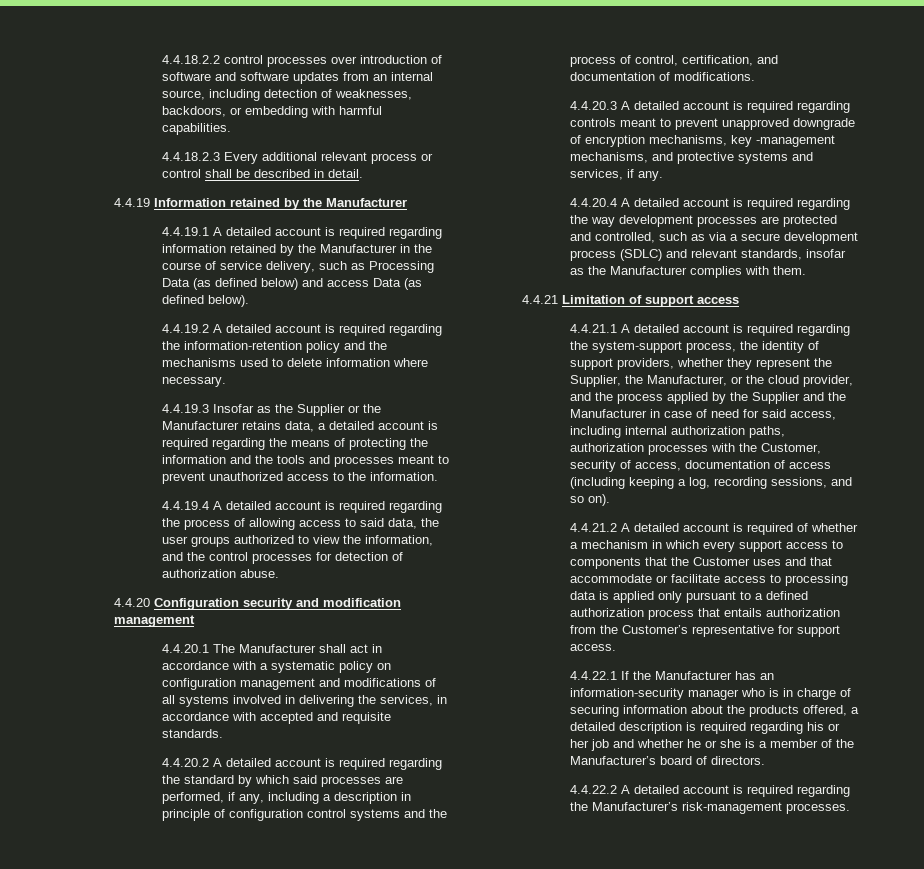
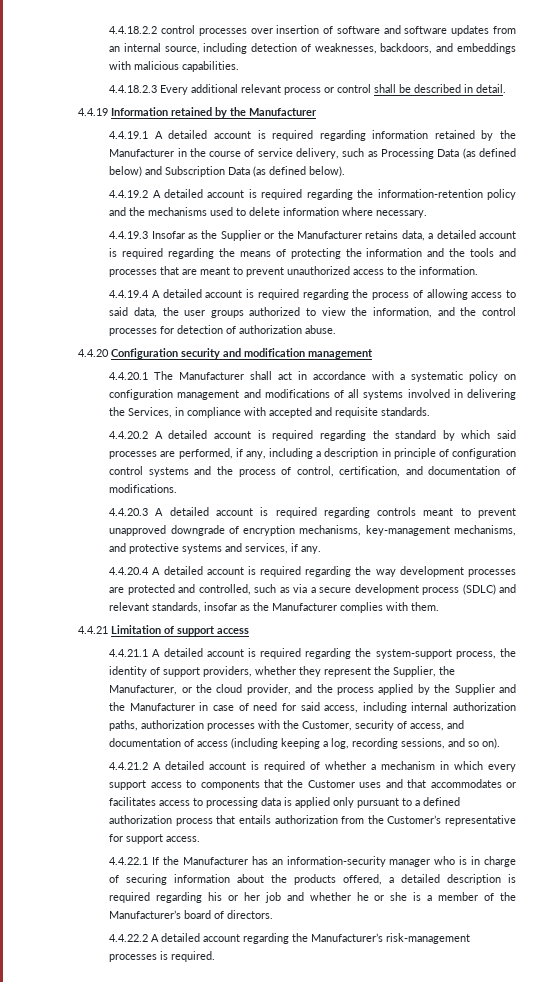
[359,55,427,64] introduction -> [276,25,320,34] insertion
[229,106,382,118] or embedding with harmful -> [436,43,517,54] [109,61,180,70] and embeddings with malicious
[326,280,369,287] access -> [165,166,226,177] Subscription
(394, 461) none -> [160,266,198,275] that are
[379,695,447,706] [161,712,229,721] services, in accordance -> [128,407,242,418] Services, in compliance
[730,135,835,147] key -management -> [365,525,450,536] key-management
(681, 466) none -> [447,720,465,729] and
[569,574,720,583] accommodate or facilitate -> [430,779,516,788] [109,797,157,806] accommodates or facilitates
[732,785,793,797] is required -> (241, 938) none
[785,803,850,814] processes. -> [109,951,216,962] processes is required.

